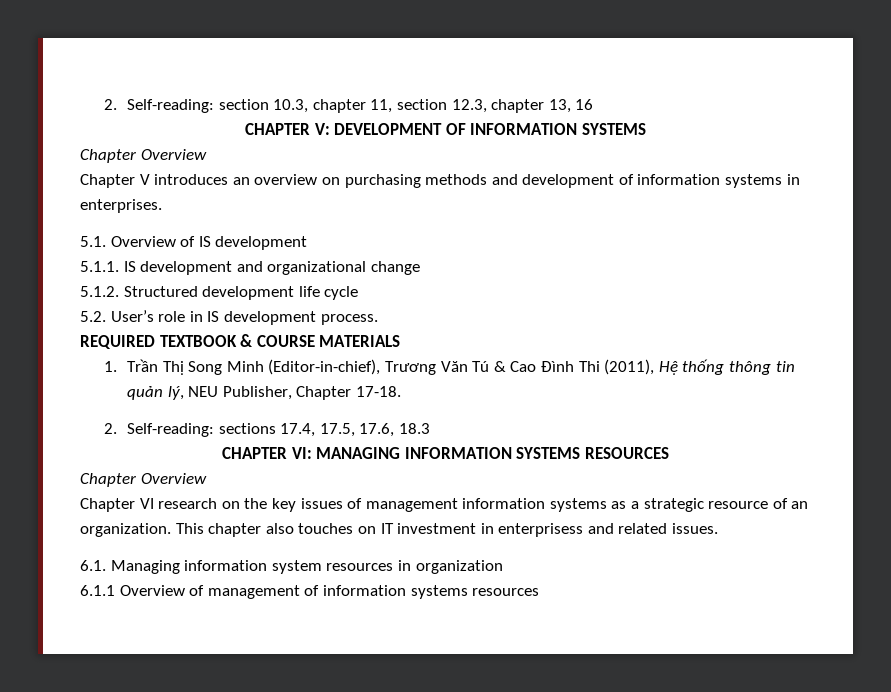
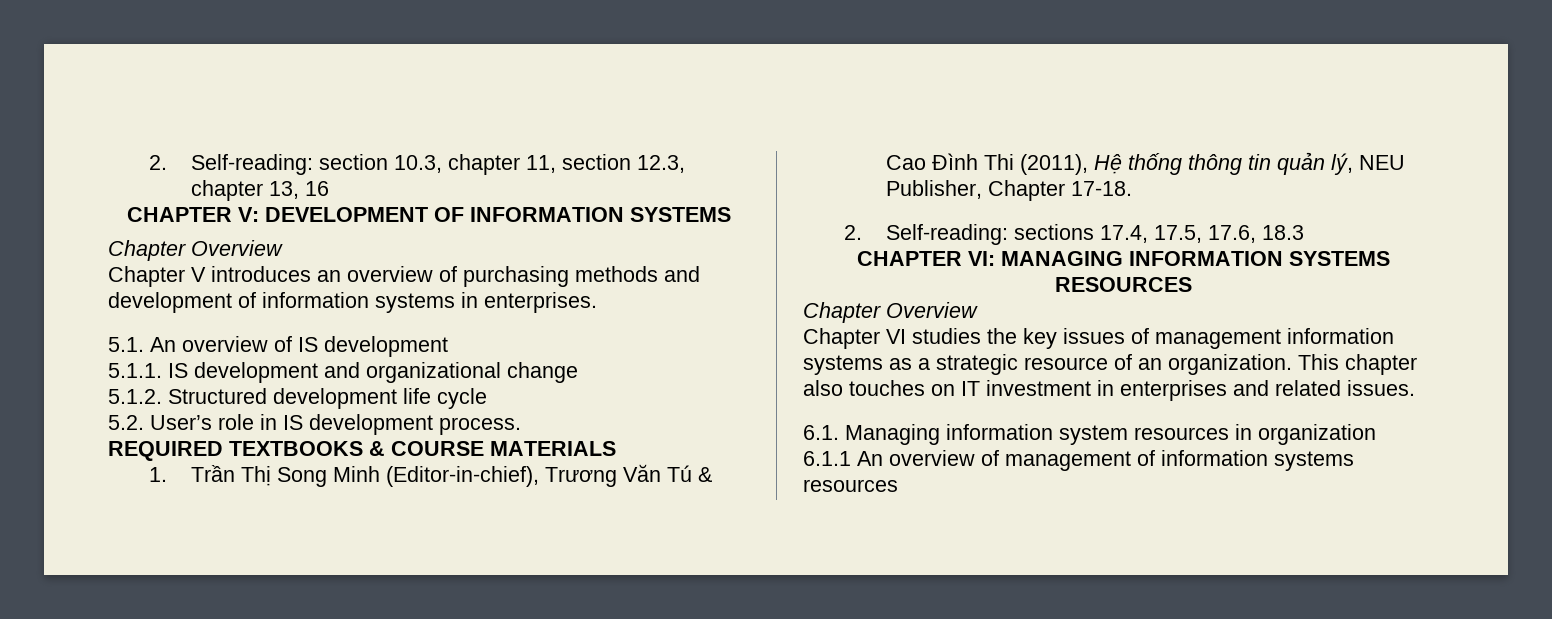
[321,177,340,185] on -> [439,266,457,282] of
[110,236,176,247] Overview -> [150,336,268,352] An overview
[159,335,237,347] TEXTBOOK -> [229,441,363,456] TEXTBOOKS
[158,498,240,509] research on -> [912,328,981,344] studies
[498,523,584,537] enterprisess -> [1120,380,1227,401] enterprises
[119,585,185,596] Overview -> [857,450,975,466] An overview

